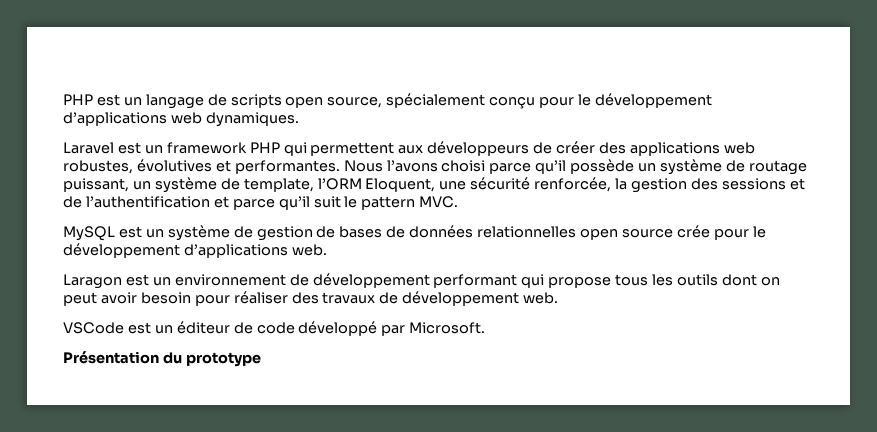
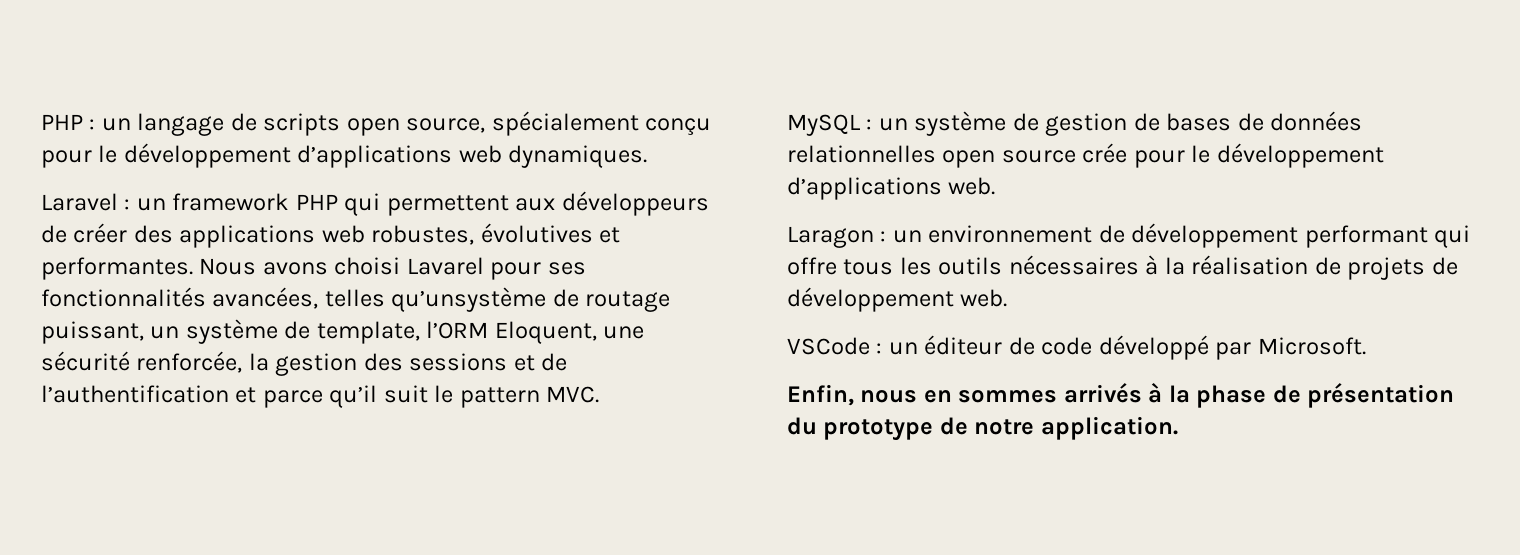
[63,94,120,106] PHP est -> [41,114,96,130] PHP :
[117,142,141,154] est -> [124,199,131,210] :
[386,159,723,175] l’avons choisi parce qu’il possède un système -> [262,257,586,280] [41,287,547,312] avons choisi Lavarel pour ses fonctionnalités avancées, telles qu’unsystème
[118,226,142,238] est -> [866,119,873,130] :
[125,274,149,286] est -> [880,231,887,242] :
[548,277,612,288] propose -> [787,257,837,275] offre
[721,274,780,286] [63,291,376,306] dont on peut avoir besoin pour réaliser des travaux -> [1008,255,1426,280] nécessaires à la réalisation de projets
[127,322,151,334] est -> [876,343,883,354] :
[63,351,261,367] Présentation du prototype -> [787,383,1455,408] [787,416,1178,441] Enfin, nous en sommes arrivés à la phase de présentation du prototype de notre application.

